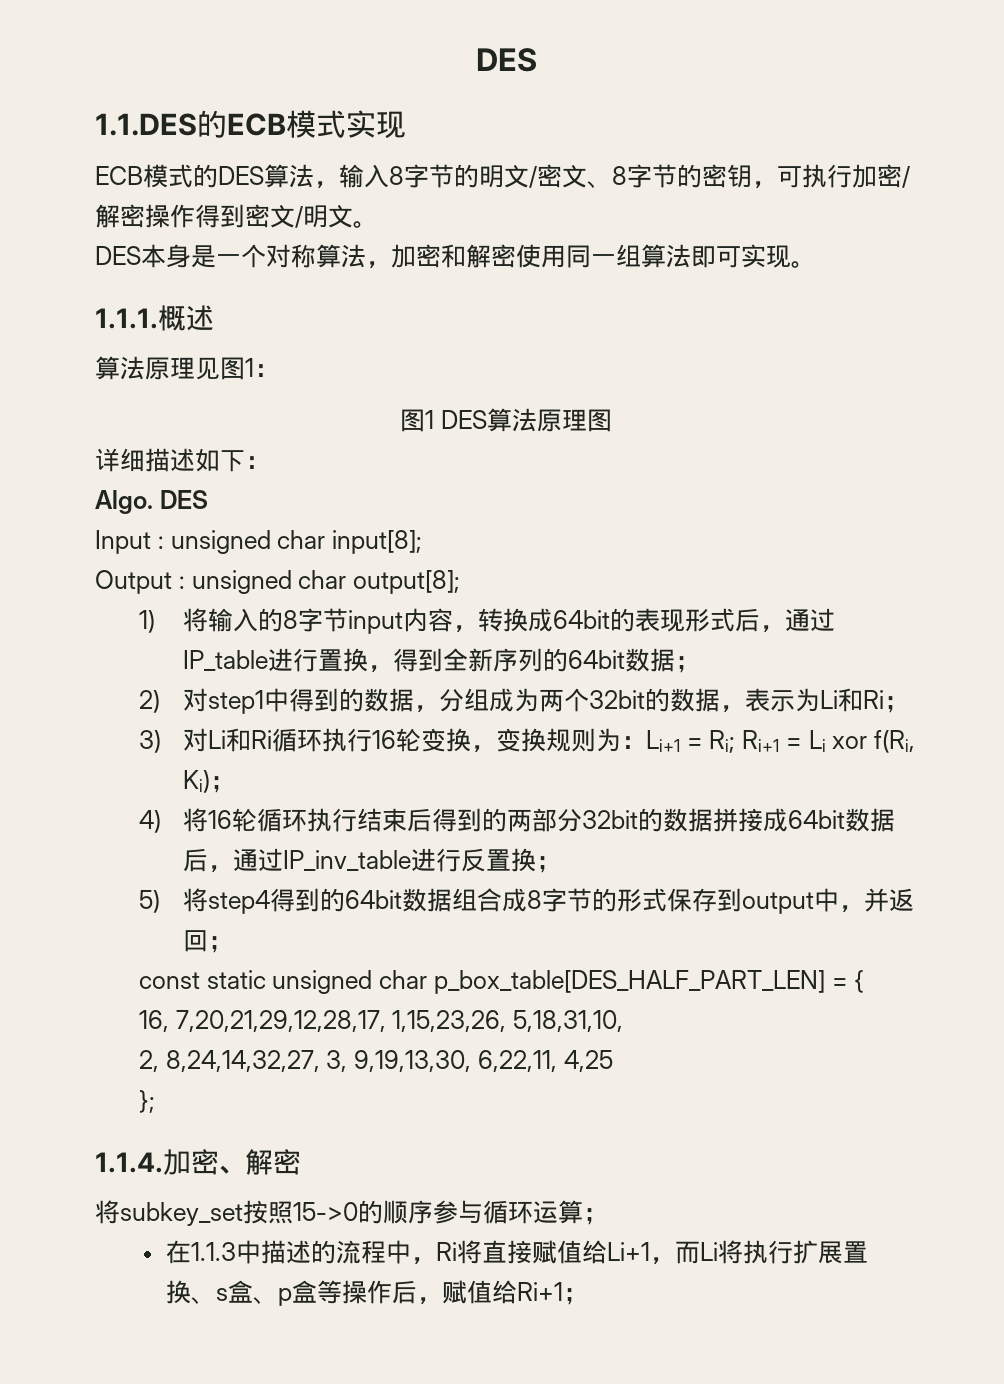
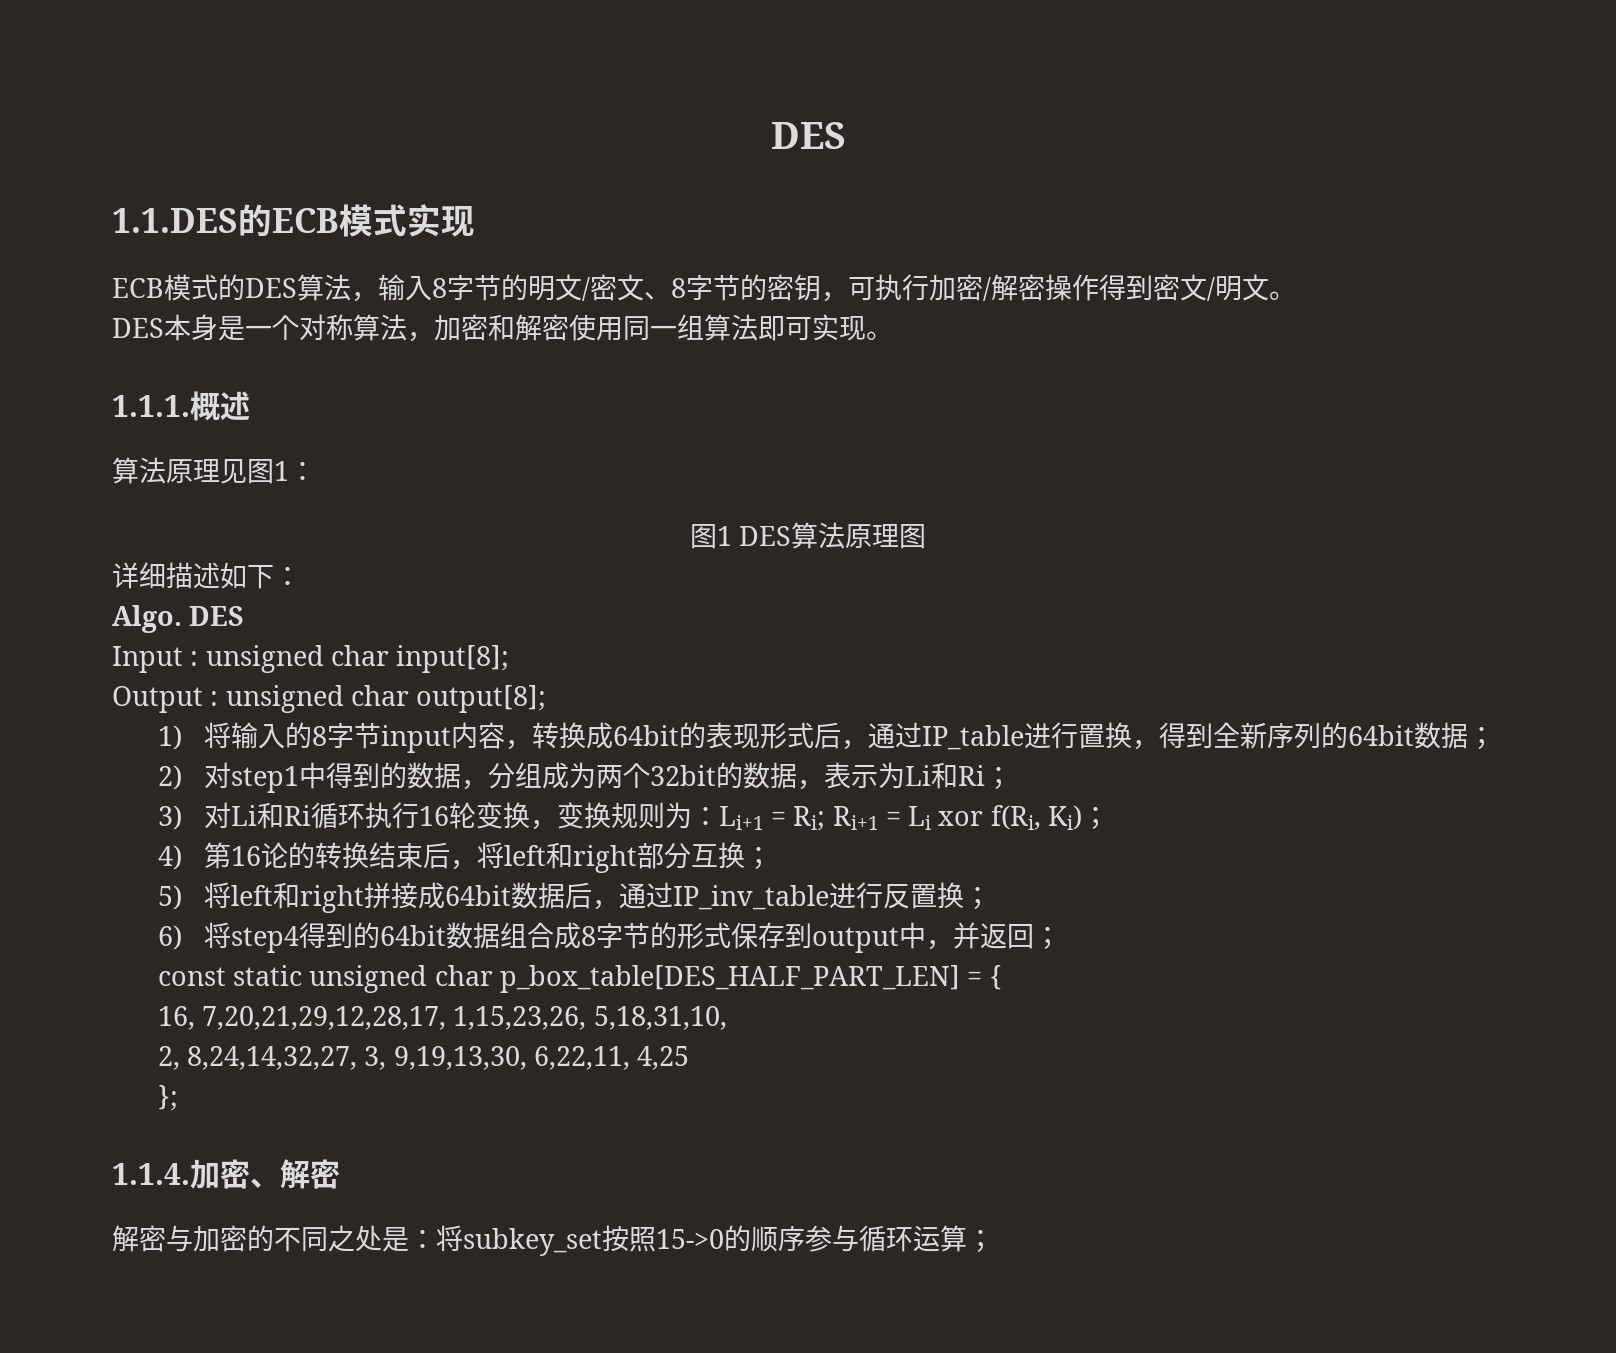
[182,808,713,832] 将16轮循环执行结束后得到的两部分32bit的数据 -> [203,842,772,873] [157,882,364,913] 第16论的转换结束后，将left和right部分互换； // 5)将left和right
[138,890,160,913] 5) -> [157,925,182,950] 6)
(301, 1162) none -> [112,1225,436,1252] 解密与加密的不同之处是：
[166,1240,869,1265] [166,1280,589,1306] // 在1.1.3中描述的流程中，Ri将直接赋值给Li+1，而Li将执行扩展置换、s盒、p盒等操作后，赋值给Ri+1； -> (994, 1241) none

